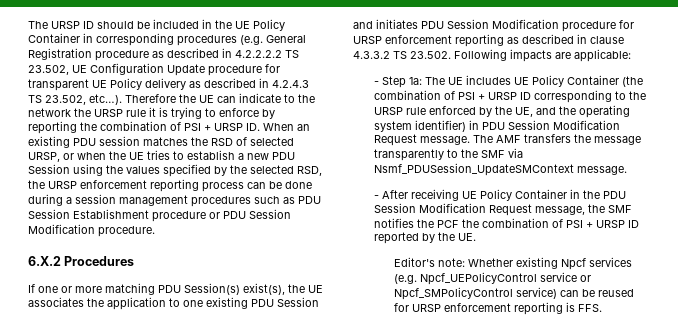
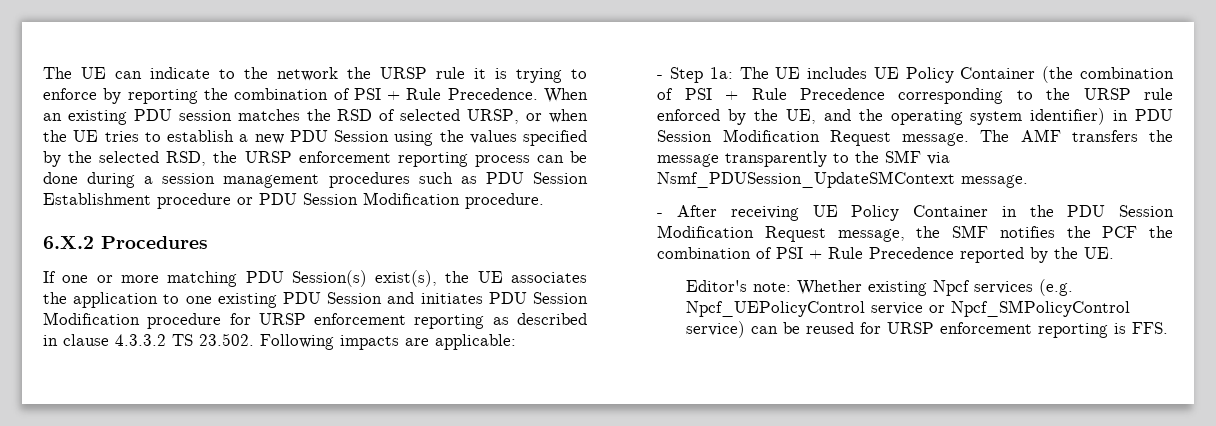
[28,19,285,31] [28,33,306,46] [28,48,299,61] [28,63,280,76] [28,78,309,91] [28,94,196,105] The URSP ID should be included in the UE Policy Container in corresponding procedures (e.g. General Registration procedure as described in 4.2.2.2.2 TS 23.502, UE Configuration Update procedure for transparent UE Policy delivery as described in 4.2.4.3 TS 23.502, etc…). Therefore the -> [43,67,72,79] The
[214,123,260,131] URSP ID. -> [406,88,538,100] Rule Precedence.
[487,92,531,100] URSP ID -> [751,88,885,100] Rule Precedence
[595,220,639,228] URSP ID -> [828,247,955,259] Rule Precedence

